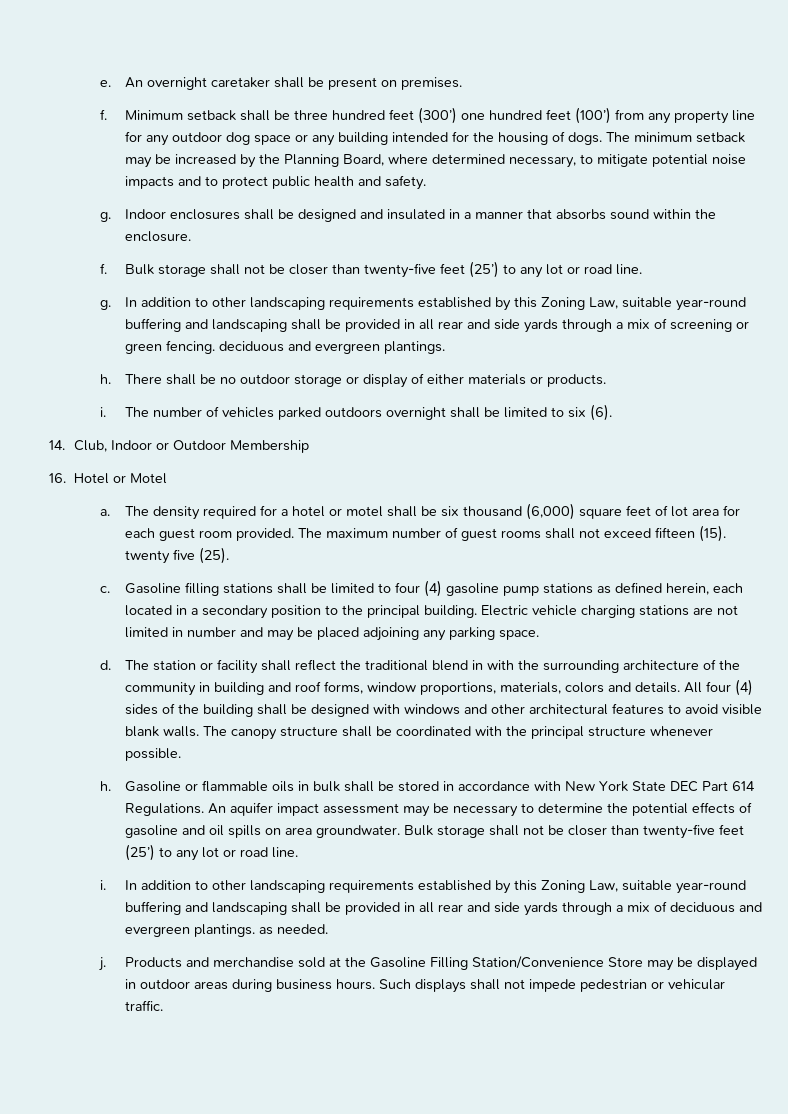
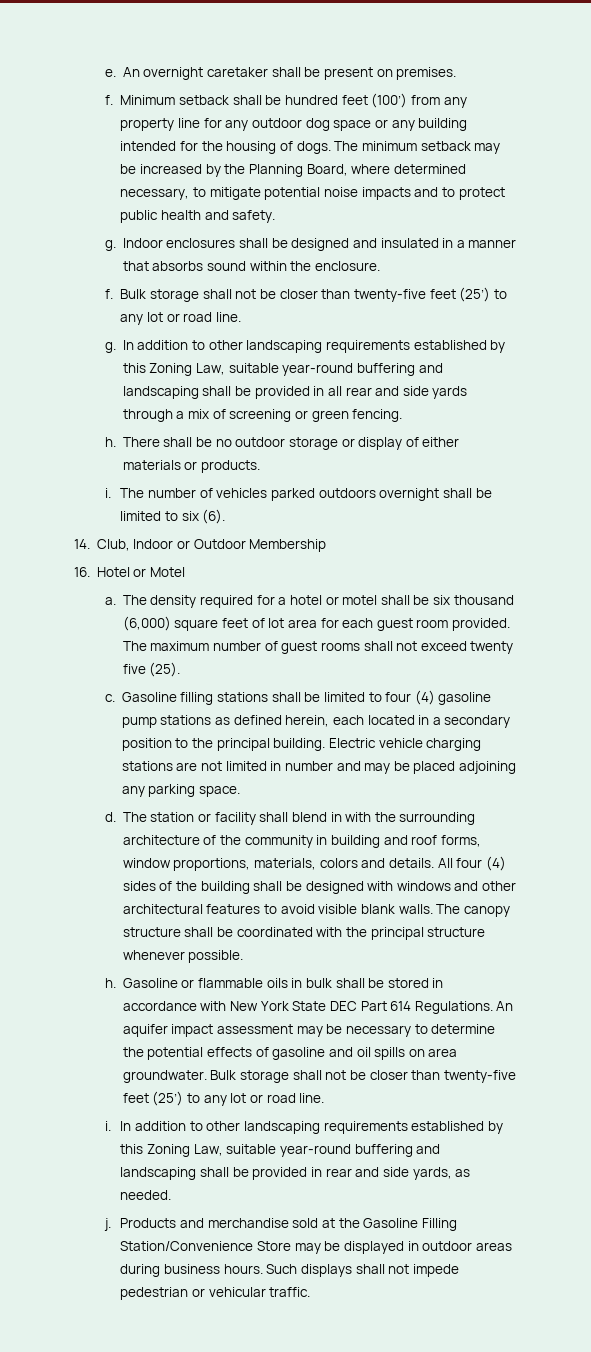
[294,107,486,124] three hundred feet (300’) one -> (282, 100) none
[219,341,446,354] deciduous and evergreen plantings. -> (403, 415) none
[655,525,727,542] fifteen (15). -> (467, 646) none
[295,659,429,671] reflect the traditional -> (289, 817) none
[419,901,763,916] [125,924,256,937] all rear and side yards through a mix of deciduous and evergreen plantings. -> [325,1167,452,1180] rear and side yards,

